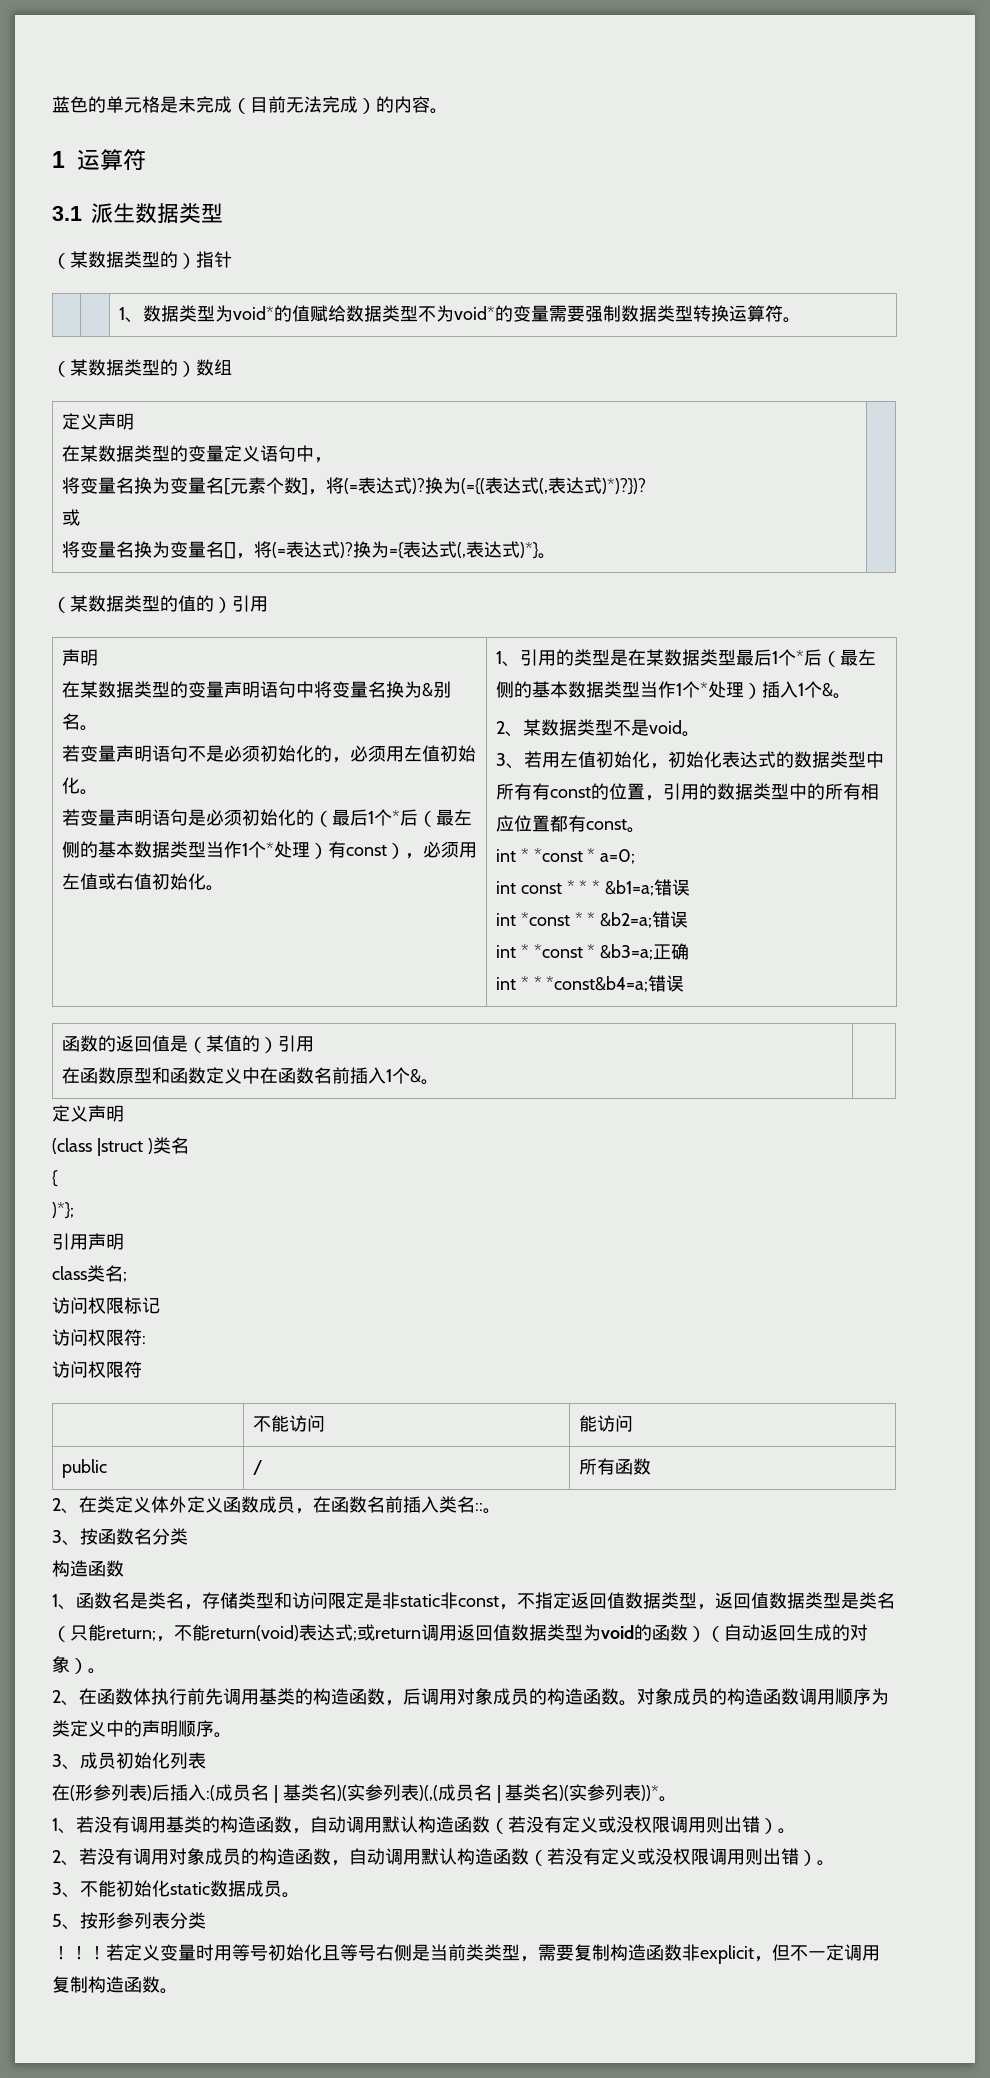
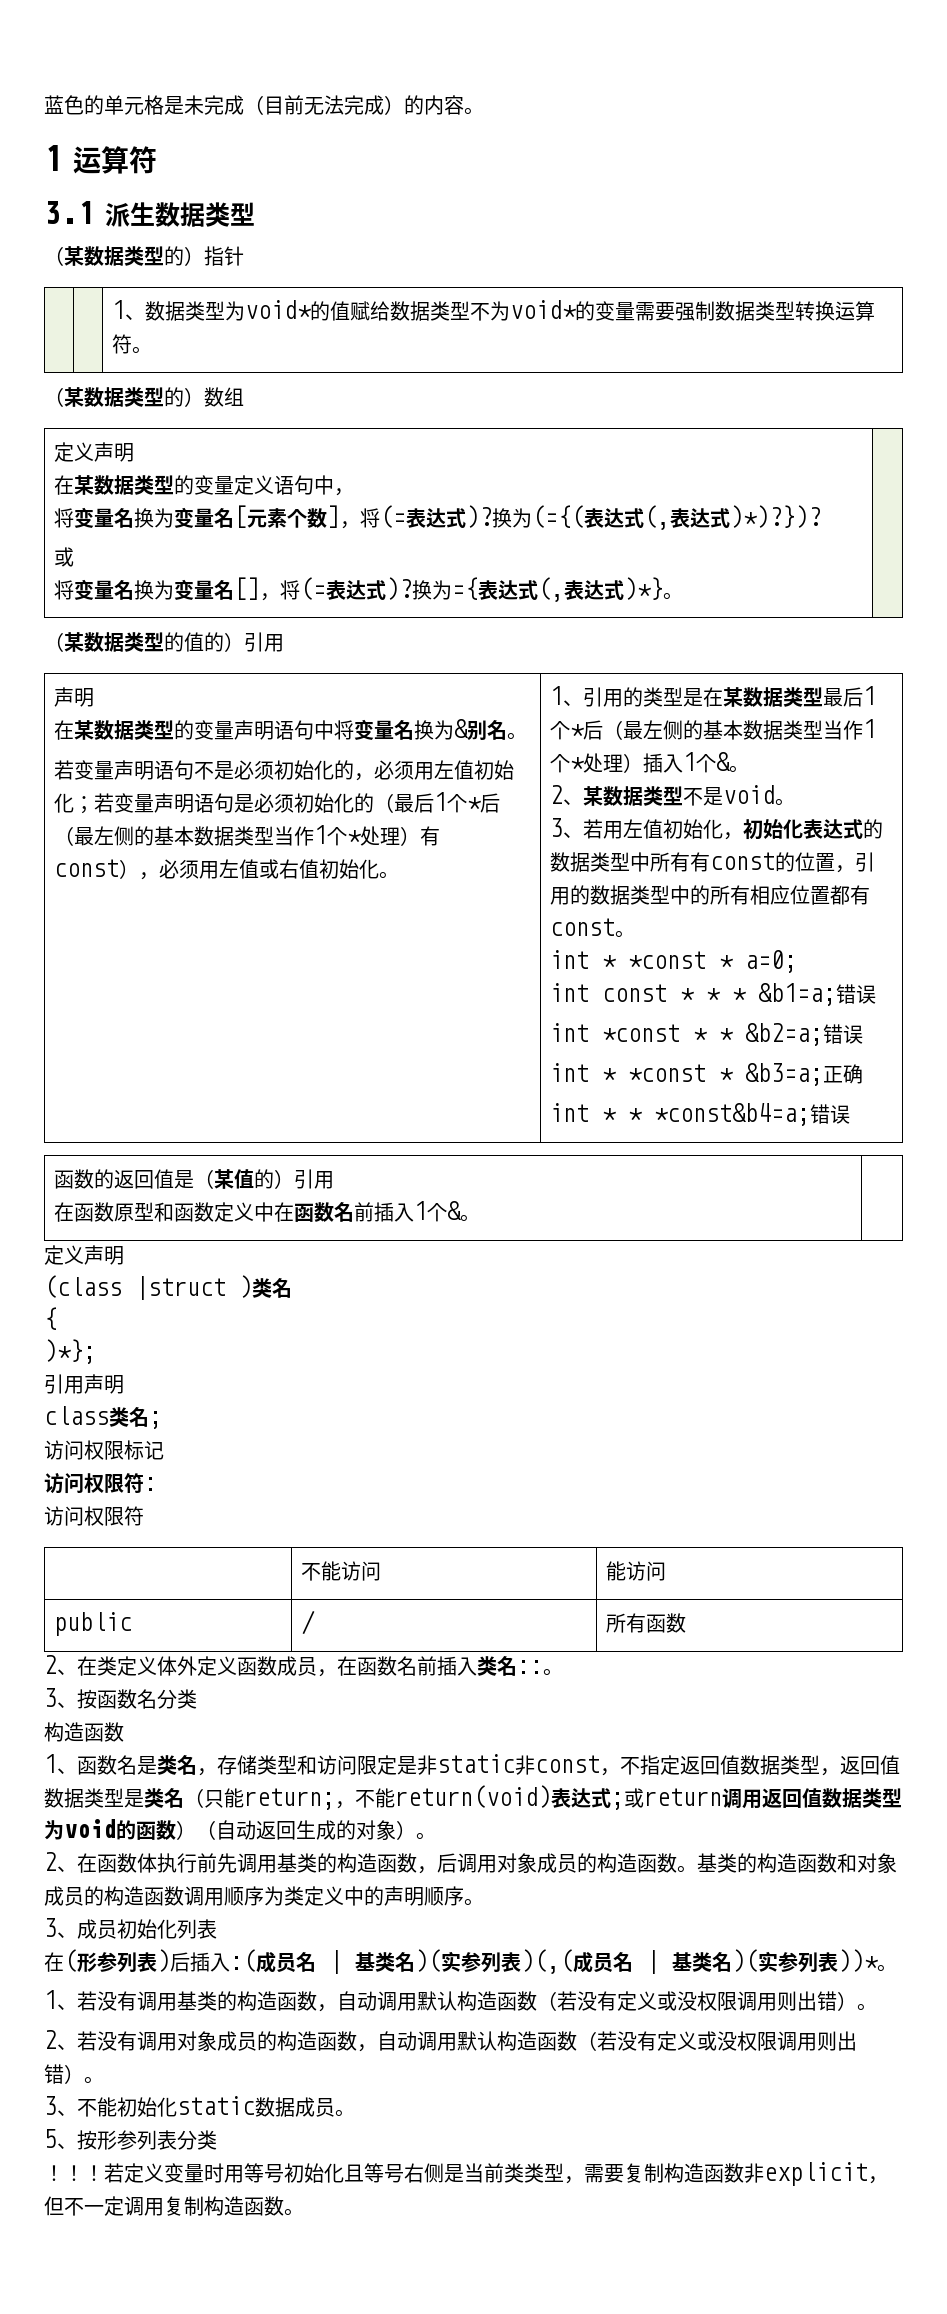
[79,789,98,795] 。 // -> [73,796,94,814] ；
(637, 1703) none -> [697,1853,857,1873] 基类的构造函数和

